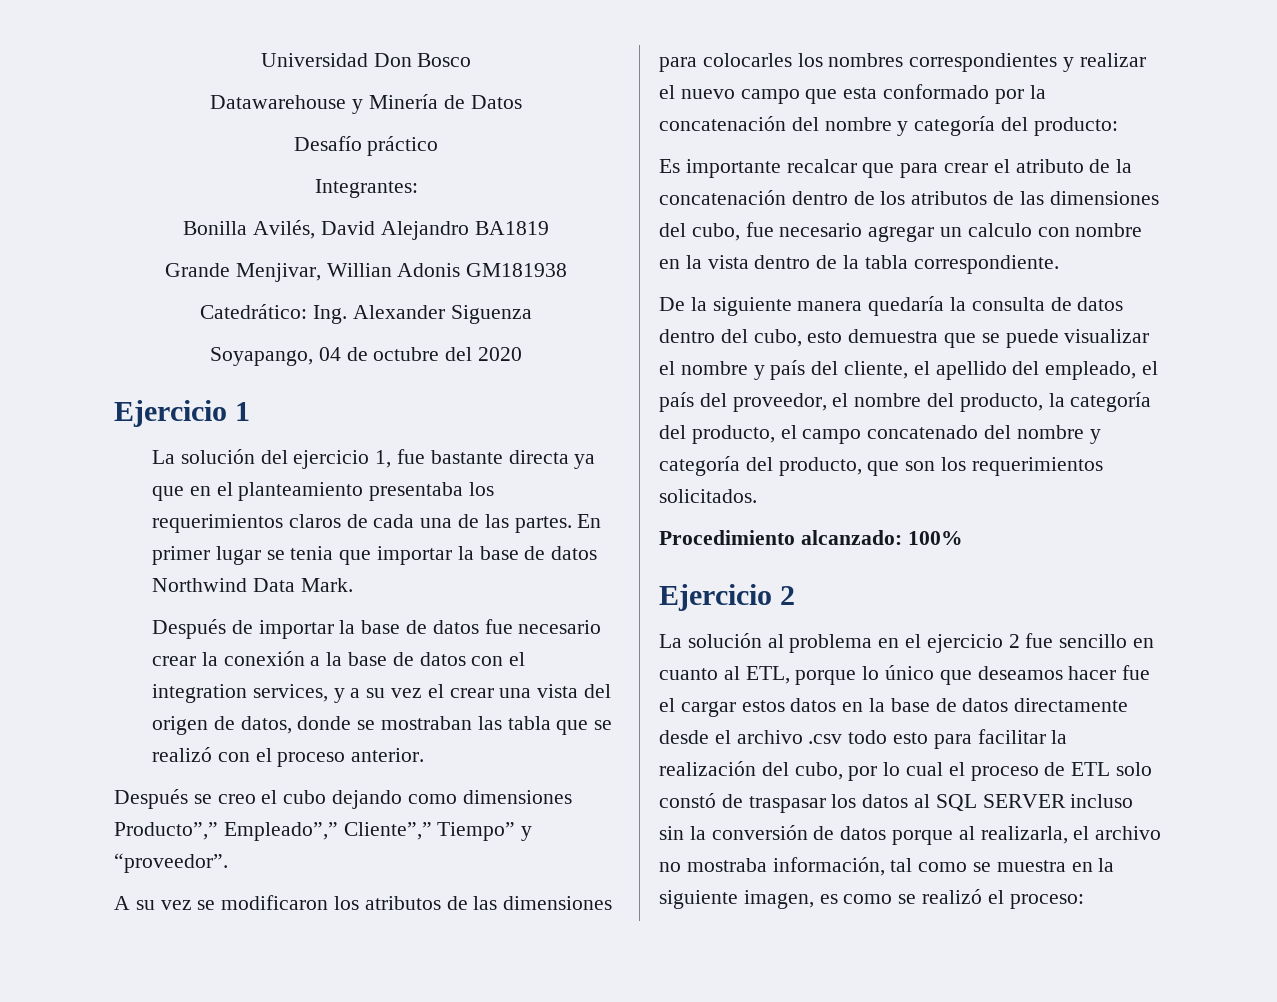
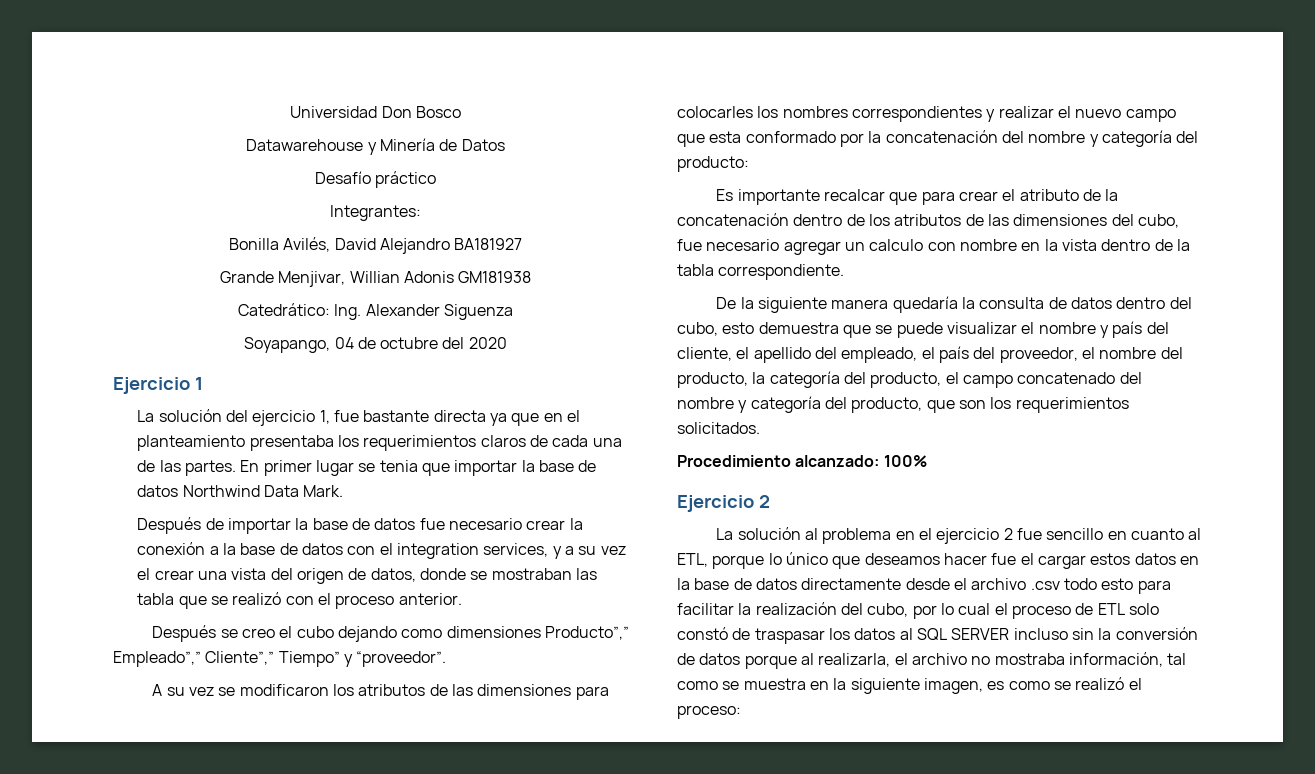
[474,221,549,235] BA1819 -> [454,238,523,250] BA181927

